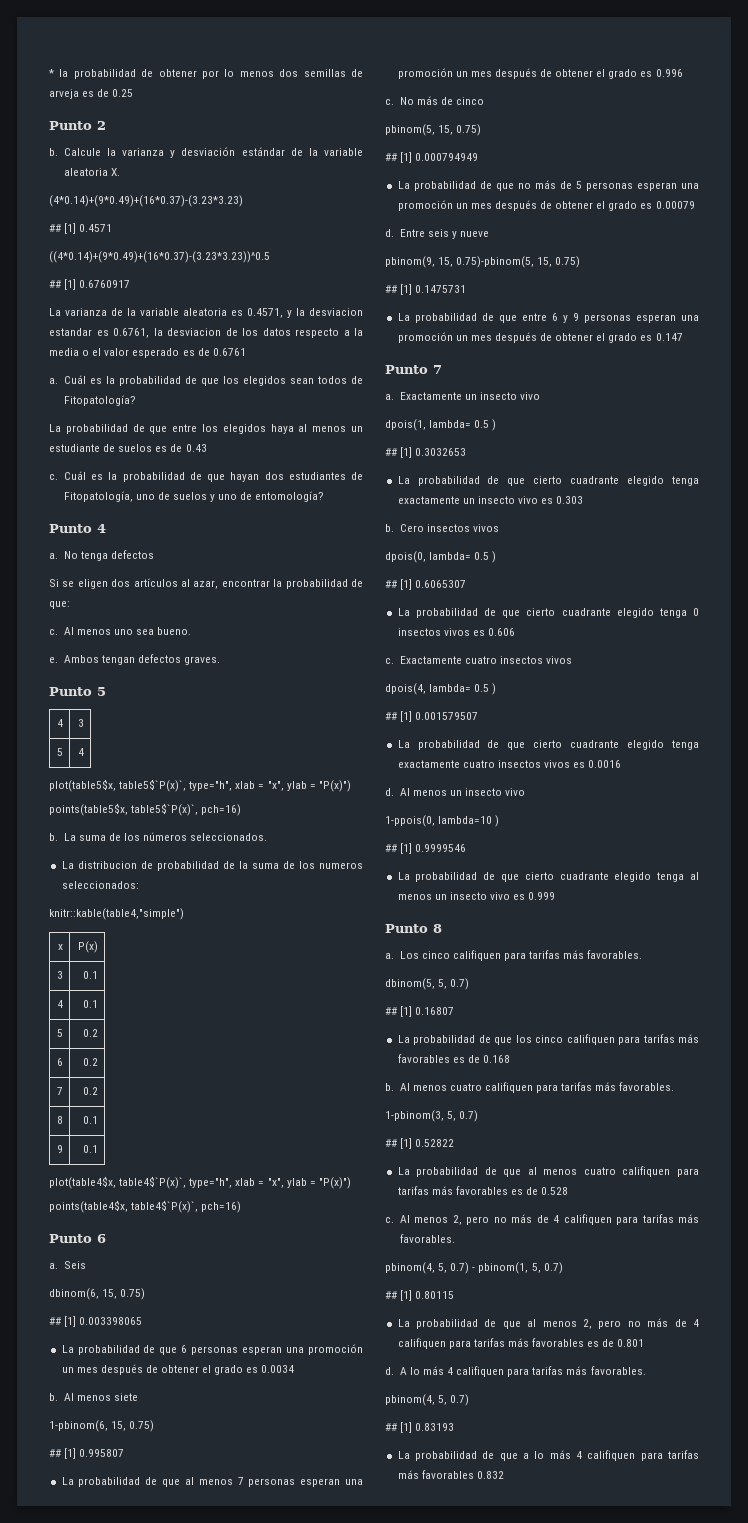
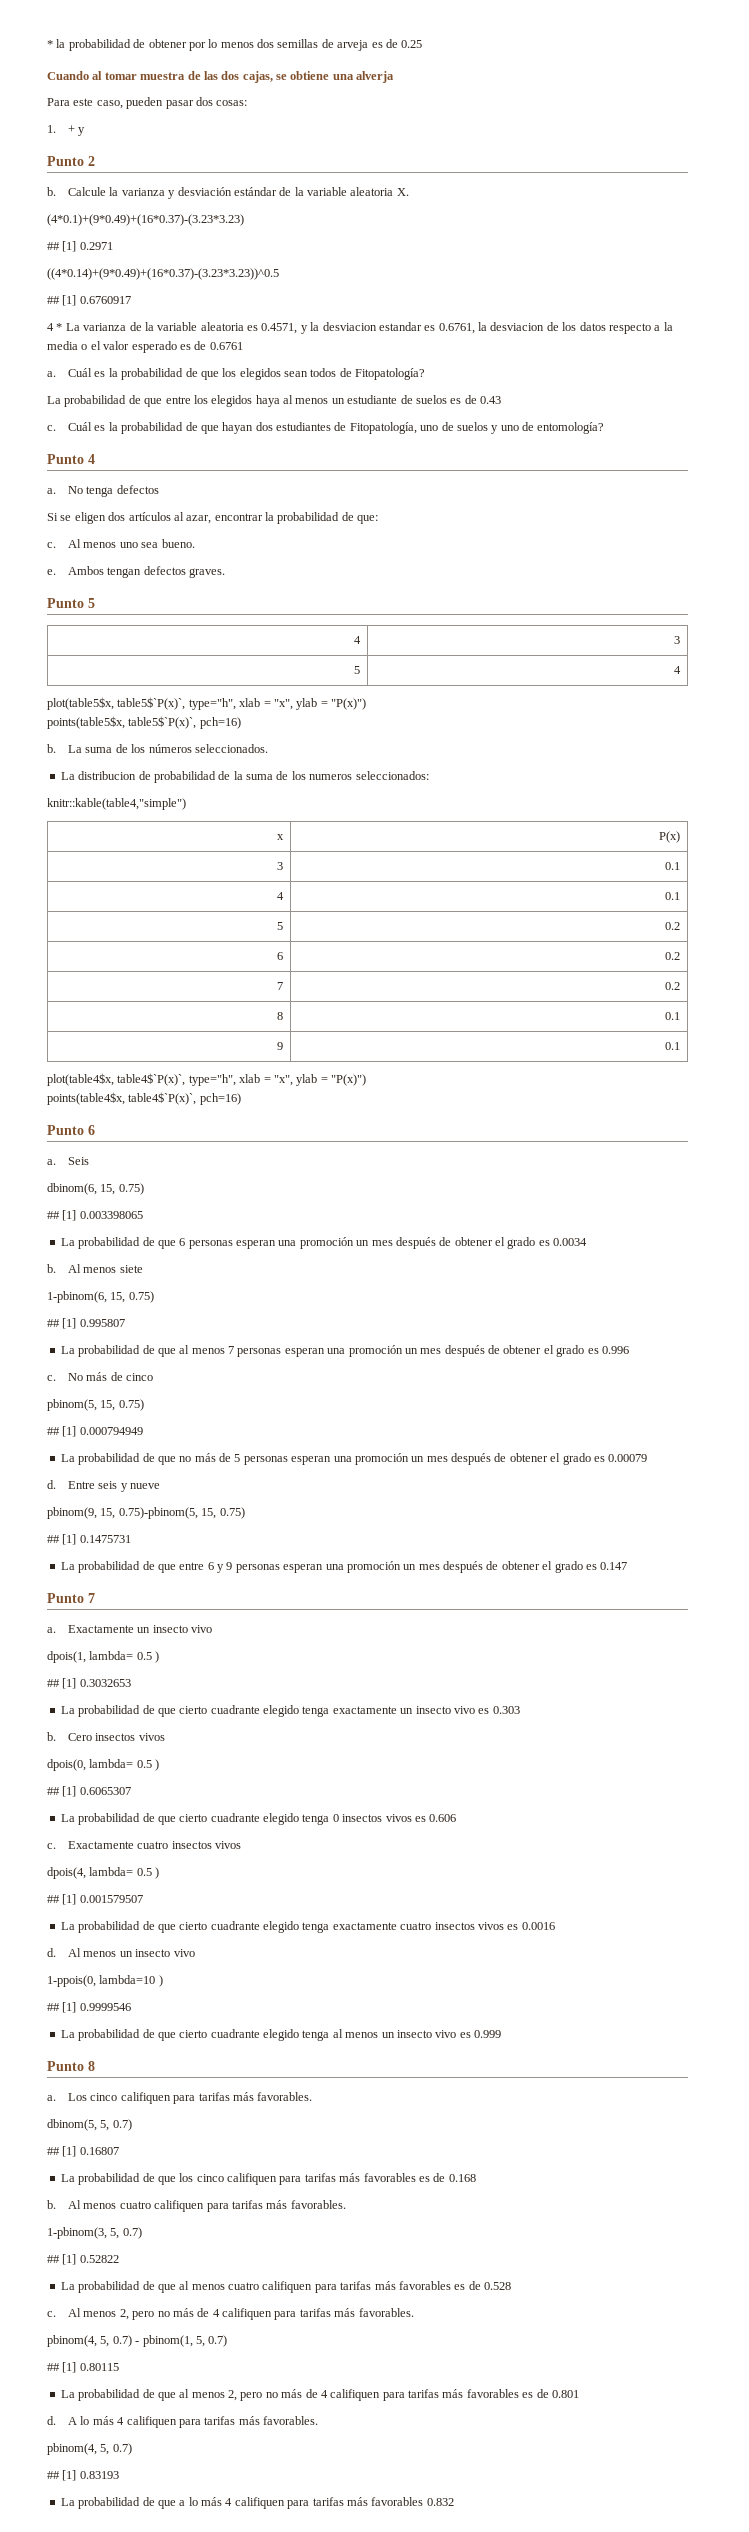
(134, 93) none -> [47,71,395,83] [47,97,248,109] [47,125,86,136] // Cuando al tomar muestra de las dos cajas, se obtiene una alverja // Para este caso, pueden pasar dos cosas: // 1. + y
[49,195,243,207] [49,223,113,234] (4*0.14)+(9*0.49)+(16*0.37)-(3.23*3.23) // ## [1] 0.4571 -> [47,214,244,226] [47,241,113,252] (4*0.1)+(9*0.49)+(16*0.37)-(3.23*3.23) // ## [1] 0.2971
(131, 284) none -> [47,323,63,331] 4 *

